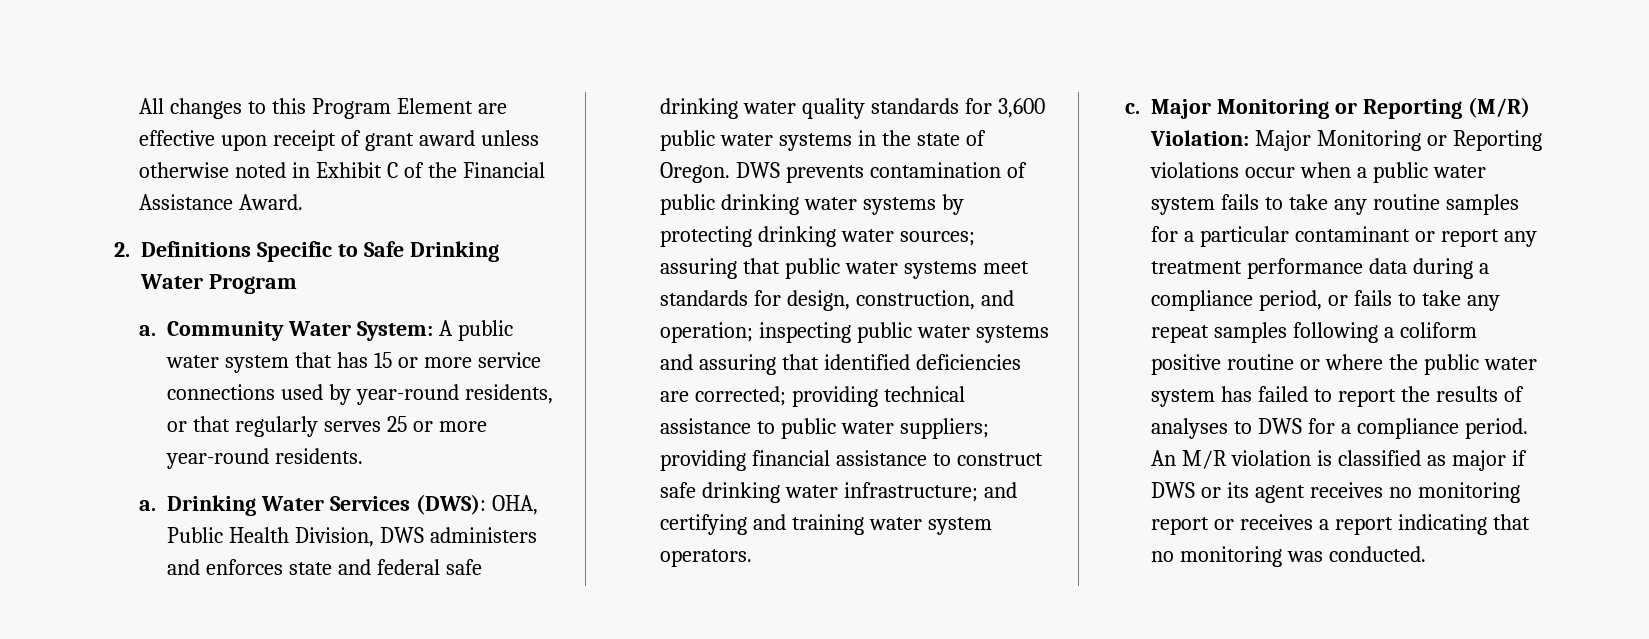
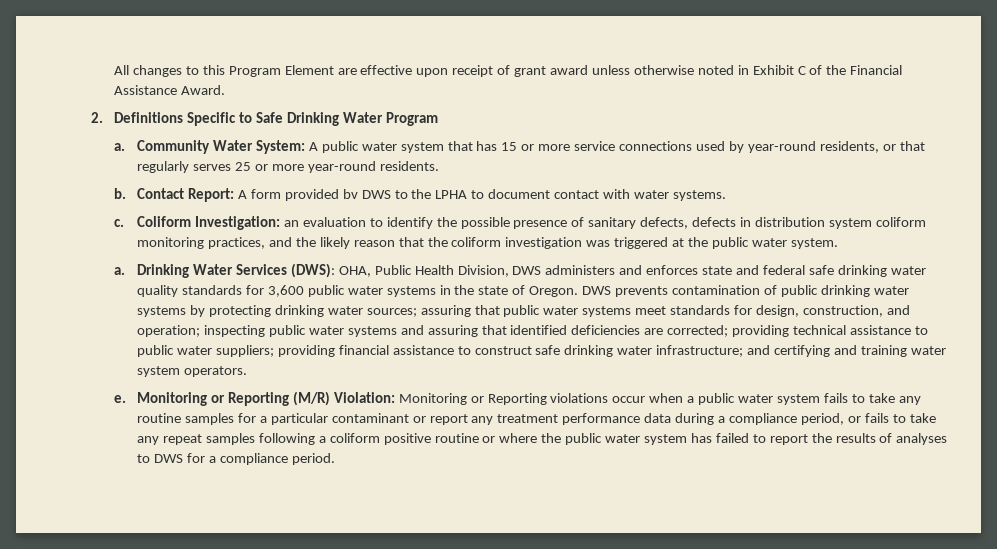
(364, 456) none -> [114,188,726,202] [114,216,926,230] [137,237,838,249] // b. Contact Report: A form provided bv DWS to the LPHA to document contact with water systems. // c. Coliform Investigation: an evaluation to identify the possible presence of sanitary defects, defects in distribution system coliform monitoring practices, and the likely reason that the coliform investigation was triggered at the public water system.
[1125,99,1212,119] c. Major -> [114,395,127,403] e.
[1255,130,1312,151] Major -> (395, 397) none
[1151,450,1527,471] [1151,482,1520,503] [1151,514,1530,535] [1151,546,1427,567] An M/R violation is classified as major if DWS or its agent receives no monitoring report or receives a report indicating that no monitoring was conducted. -> (335, 459) none

